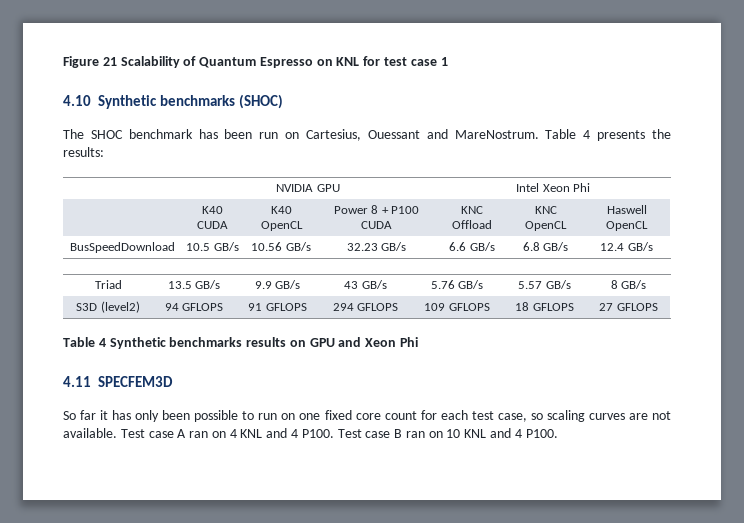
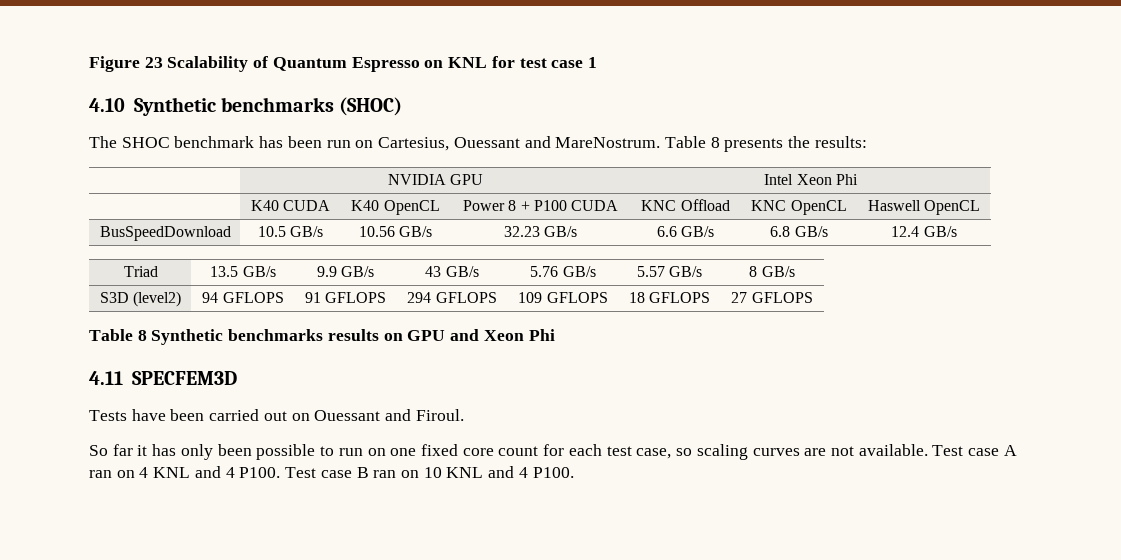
[102,57,117,66] 21 -> [144,57,163,68] 23
[583,130,591,139] 4 -> [710,137,720,148] 8
[98,338,106,347] 4 -> [137,330,147,341] 8
(173, 381) none -> [89,409,464,421] // Tests have been carried out on Ouessant and Firoul.

